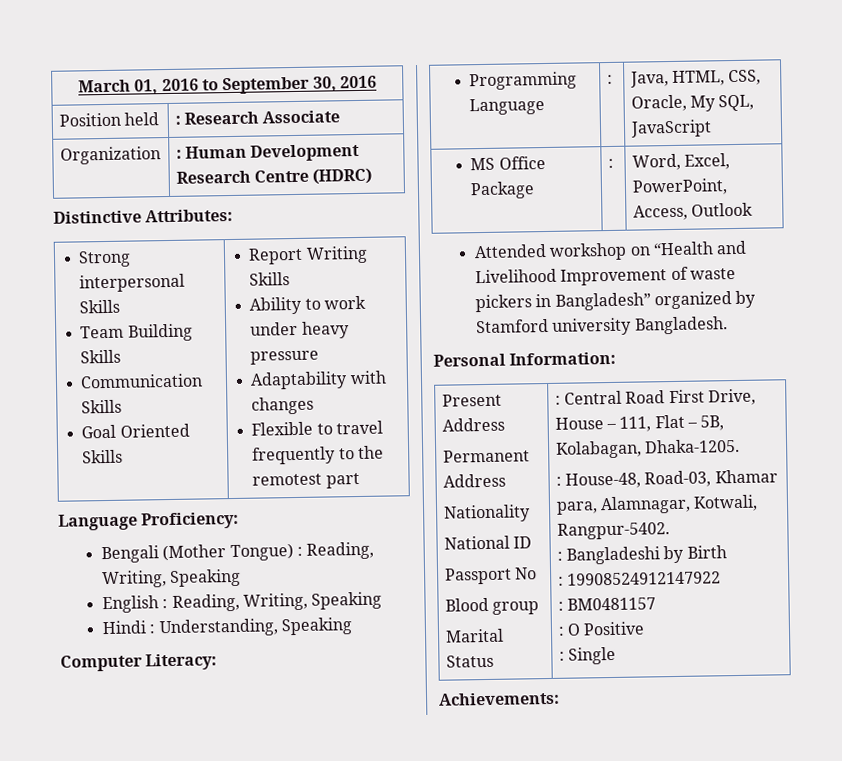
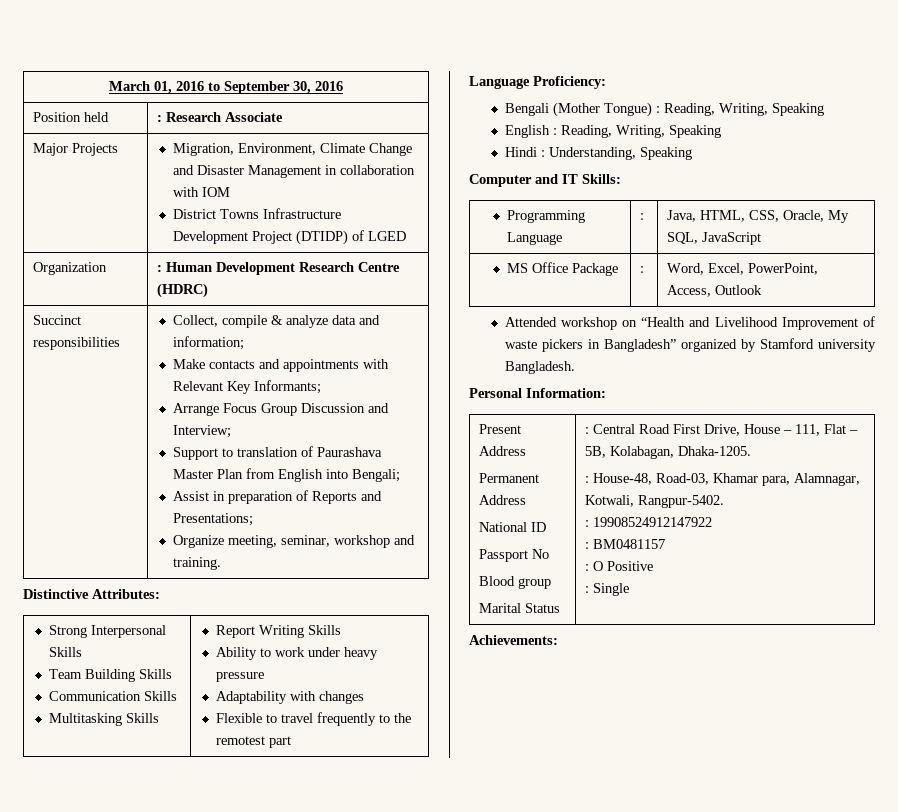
(341, 117) none -> [33,143,119,156] [173,143,413,156] [173,165,416,178] [173,187,231,197] [173,208,342,219] [173,230,407,245] // Major Projects | Migration, Environment, Climate Change and Disaster Management in collaboration with IOM // District Towns Infrastructure Development Project (DTIDP) of LGED
(373, 176) none -> [33,315,82,325] [33,337,121,350] [173,315,381,328] [173,336,245,350] [173,359,390,372] [173,380,322,394] [173,403,390,416] [173,425,232,438] [173,446,383,460] [173,468,401,482] [173,490,383,504] [173,513,254,526] [173,535,416,548] [173,557,222,570] // Succinct responsibilities | Collect, compile & analyze data and information; // Make contacts and appointments with Relevant Key Informants; // Arrange Focus Group Discussion and Interview; // Support to translation of Paurashava Master Plan from English into Bengali; // Assist in preparation of Reports and Presentations; // Organize meeting, seminar, workshop and training.
[79,273,186,293] interpersonal -> [91,625,167,638] Interpersonal
[81,423,190,439] Goal Oriented -> [49,713,123,726] Multitasking
[145,653,218,671] Literacy: -> [535,174,621,184] and IT Skills:
[442,504,531,523] // Nationality -> (527, 500) none
[556,545,727,565] // : Bangladeshi by Birth -> (725, 501) none

